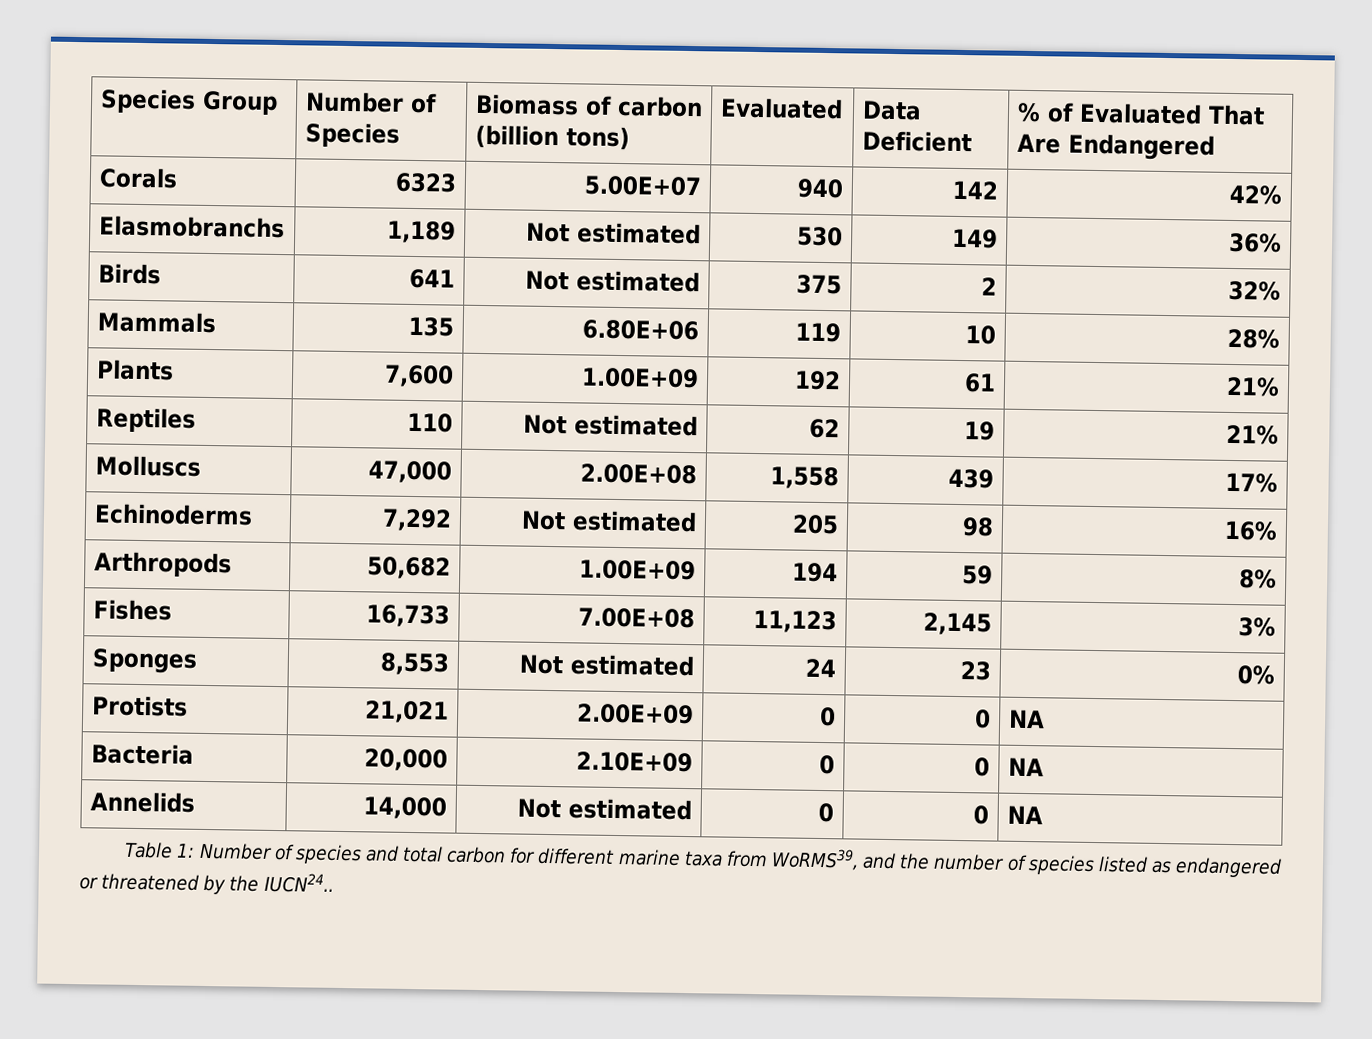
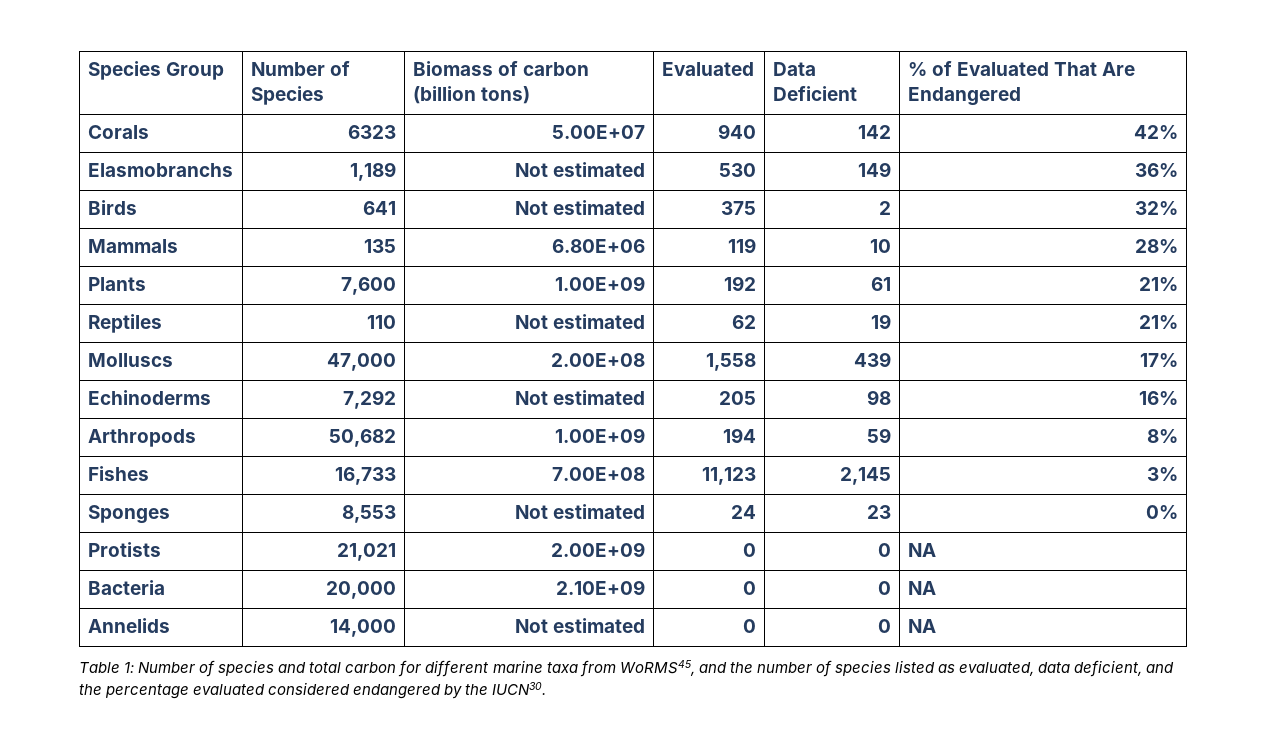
[770,848,859,871] WoRMS39, -> [619,660,695,676] WoRMS45,
[1175,857,1283,878] [79,873,200,891] endangered or threatened -> [959,660,1175,677] [79,682,442,699] evaluated, data deficient, and the percentage evaluated considered endangered
[263,872,334,893] IUCN24.. -> [492,682,547,695] IUCN30.

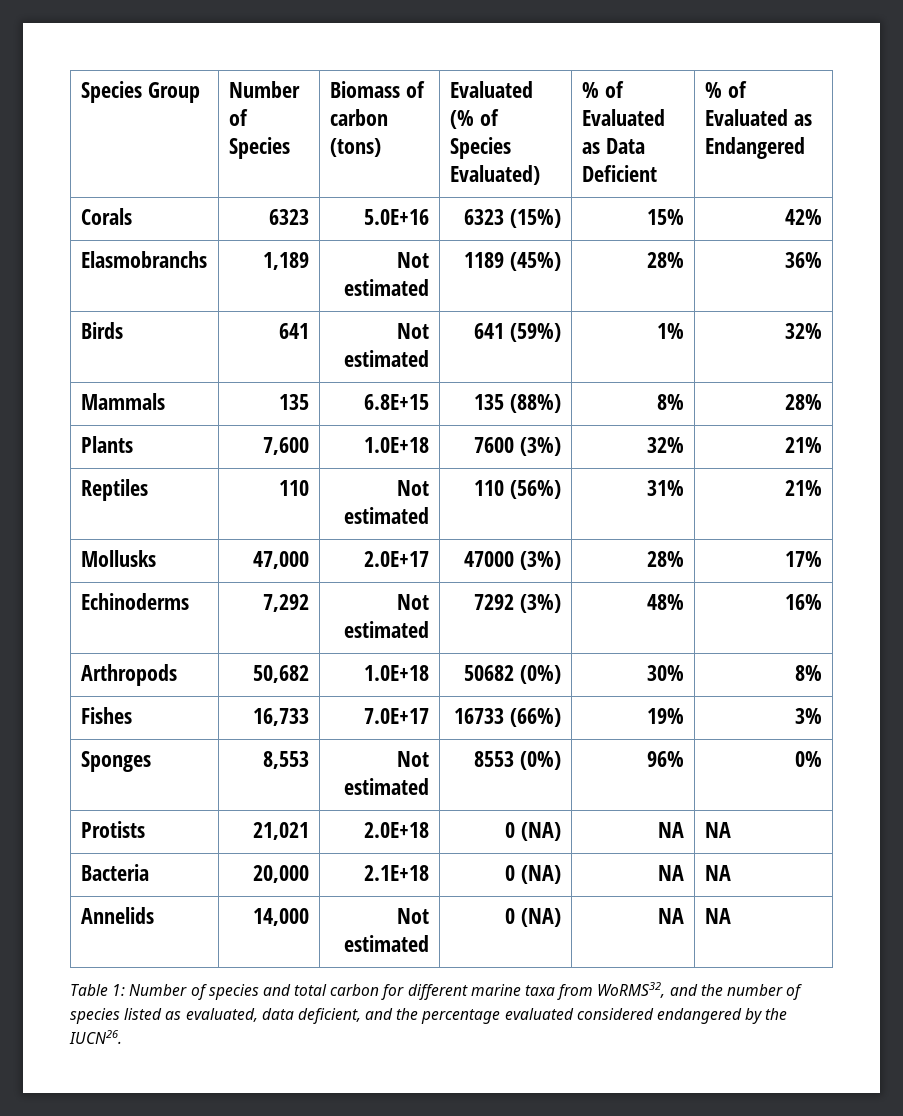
[412,86,530,104] [661,62,754,76] (billion tons) | Evaluated | -> [329,138,381,157] [449,81,533,98] [449,109,499,129] [449,137,511,159] [449,165,540,185] [581,81,624,98] [581,109,665,126] [581,142,600,154] (tons) | Evaluated (% of Species Evaluated) | % of Evaluated as
[1054,62,1136,76] That Are -> [793,114,812,126] as
[552,125,646,139] [718,124,757,139] [858,125,892,139] 5.00E+07 | 940 | 142 -> [364,209,430,225] [464,209,562,228] [647,209,685,225] 5.0E+16 | 6323 (15%) | 15%
[719,163,757,177] [858,162,892,177] 530 | 149 -> [464,252,562,271] [647,252,685,268] 1189 (45%) | 28%
[721,201,757,215] [879,201,892,215] 375 | 2 -> [474,323,562,342] [657,323,685,339] 641 (59%) | 1%
[552,239,646,253] [728,238,757,253] [870,239,892,253] 6.80E+06 | 119 | 10 -> [364,394,430,410] [474,394,562,413] [657,394,685,410] 6.8E+15 | 135 (88%) | 8%
[555,276,646,291] [724,276,757,291] [871,277,892,291] 1.00E+09 | 192 | 61 -> [364,437,430,453] [474,437,562,456] [647,437,685,453] 1.0E+18 | 7600 (3%) | 32%
[732,315,757,329] [871,314,892,329] [1139,315,1179,329] [87,353,173,367] 62 | 19 | 21% // Molluscs -> [474,480,562,499] [647,480,685,496] [785,480,823,496] [80,550,156,567] 110 (56%) | 31% | 21% // Mollusks
[551,353,646,367] [706,353,757,371] [854,352,892,367] 2.00E+08 | 1,558 | 439 -> [364,551,430,567] [464,551,562,570] [647,551,685,567] 2.0E+17 | 47000 (3%) | 28%
[719,391,757,405] [867,390,892,405] 205 | 98 -> [474,594,562,613] [647,594,685,610] 7292 (3%) | 48%
[555,428,646,443] [723,428,757,443] [867,428,892,443] 1.00E+09 | 194 | 59 -> [364,665,430,681] [464,665,562,684] [647,665,685,681] 1.0E+18 | 50682 (0%) | 30%
[552,467,646,481] [702,467,757,485] [840,467,892,485] 7.00E+08 | 11,123 | 2,145 -> [364,708,430,724] [454,708,562,727] [647,708,685,724] 7.0E+17 | 16733 (66%) | 19%
[731,505,757,519] [867,505,892,519] 24 | 23 -> [474,751,562,770] [647,751,685,767] 8553 (0%) | 96%
[551,542,646,557] [743,543,757,557] [878,543,892,557] 2.00E+09 | 0 | 0 -> [364,822,430,838] [505,822,562,841] [658,822,685,838] 2.0E+18 | 0 (NA) | NA
[556,580,646,595] [743,581,757,595] [878,581,892,595] 2.10E+09 | 0 | 0 -> [364,865,430,881] [505,865,562,884] [658,865,685,881] 2.1E+18 | 0 (NA) | NA
[878,619,892,633] | 0 -> [521,908,562,927] [658,908,685,924] (NA) | NA
[619,660,695,676] WoRMS45, -> [597,982,666,998] WoRMS32,
[492,682,547,695] IUCN30. -> [69,1030,122,1044] IUCN26.

